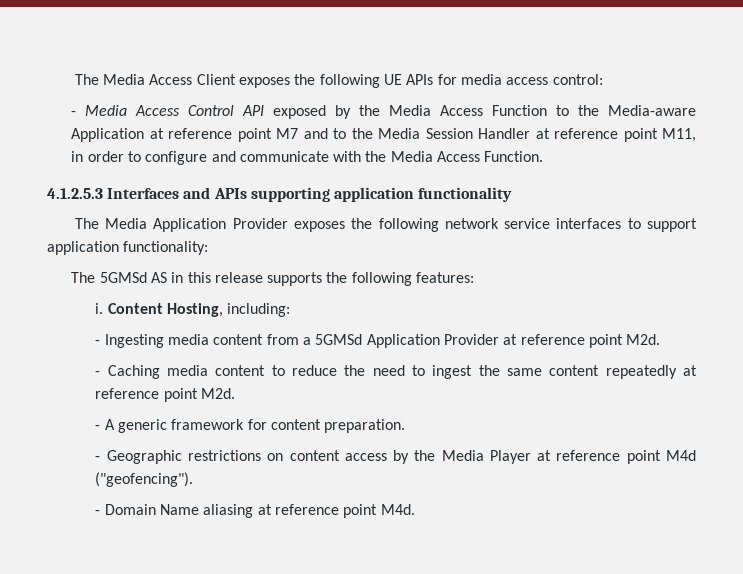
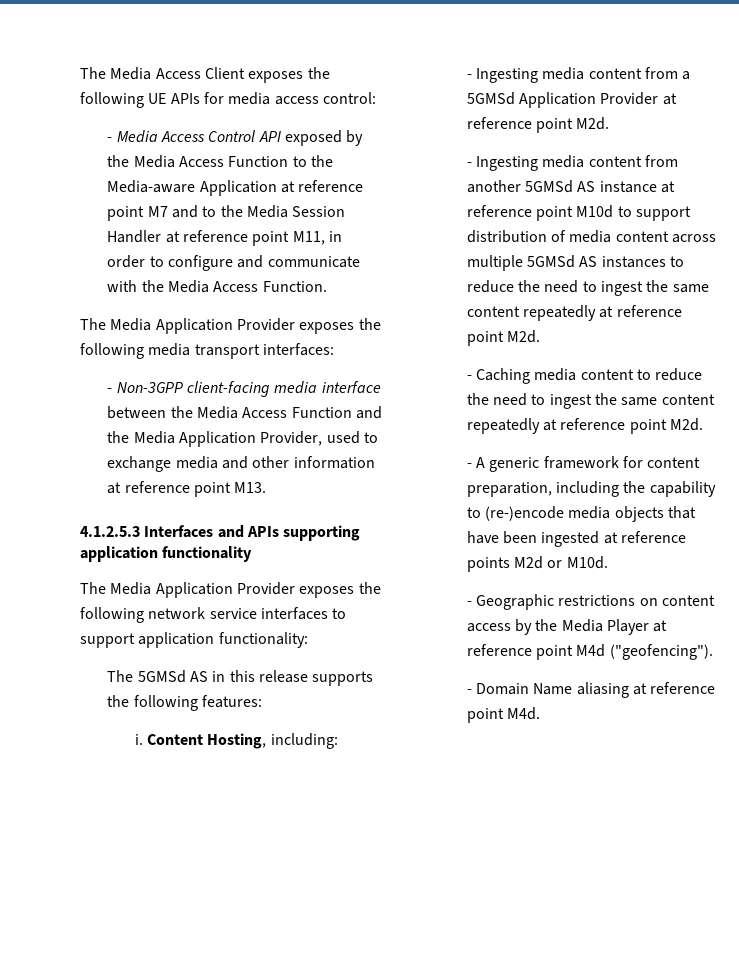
(544, 156) none -> [80,318,381,334] [80,343,334,359] [107,381,381,397] [107,406,382,419] [107,431,378,447] [107,456,375,472] [107,481,267,497] // The Media Application Provider exposes the following media transport interfaces: // - Non-3GPP client-facing media interface between the Media Access Function and the Media Application Provider, used to exchange media and other information at reference point M13.
(661, 339) none -> [466,155,678,171] [466,180,675,193] [466,205,691,221] [466,230,716,243] [466,255,684,271] [466,280,709,296] [466,305,682,321] [466,330,540,346] // - Ingesting media content from another 5GMSd AS instance at reference point M10d to support distribution of media content across multiple 5GMSd AS instances to reduce the need to ingest the same content repeatedly at reference point M2d.
[324,419,406,433] preparation. -> [466,481,716,497] [466,506,696,522] [466,531,686,547] [466,556,608,572] preparation, including the capability to (re-)encode media objects that have been ingested at reference points M2d or M10d.

